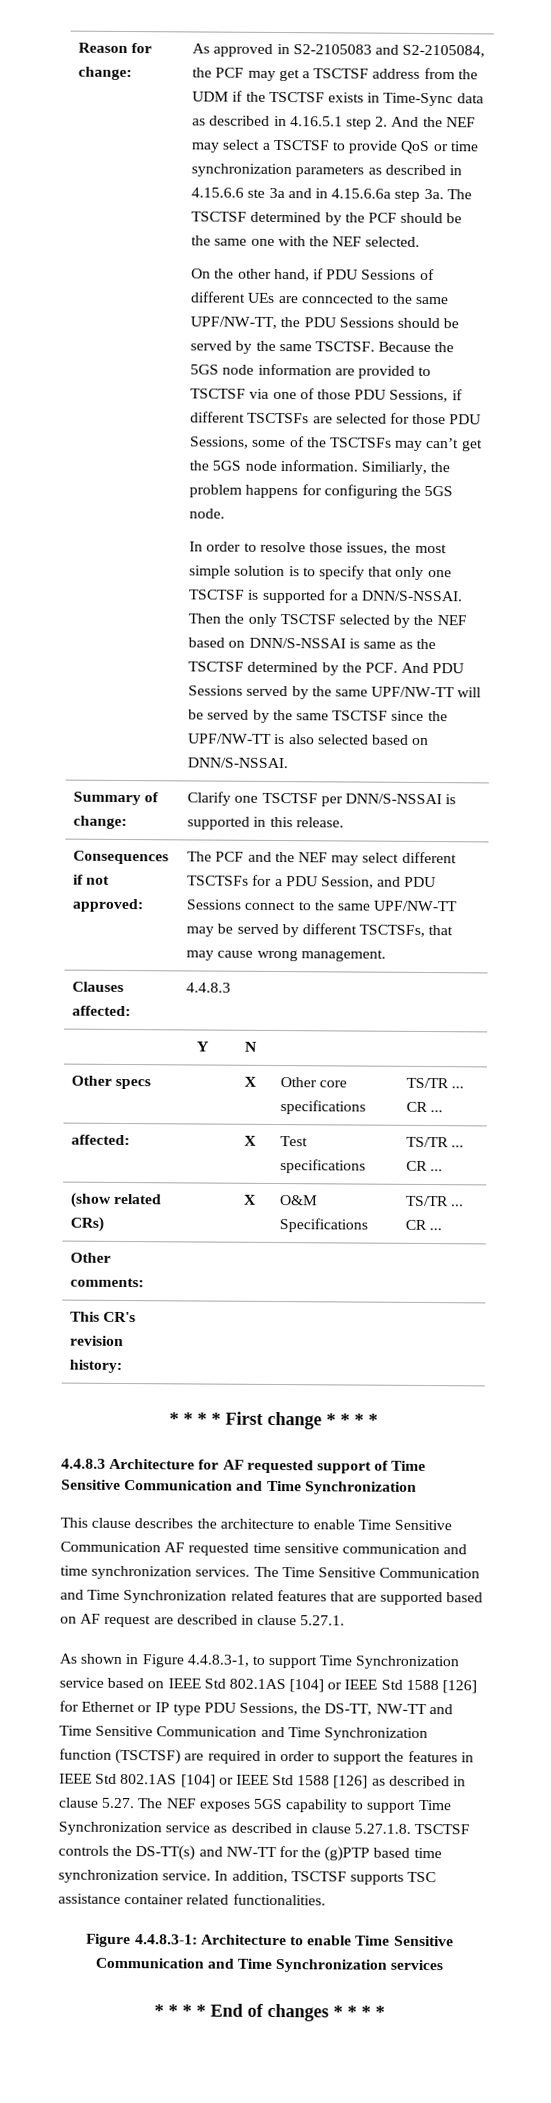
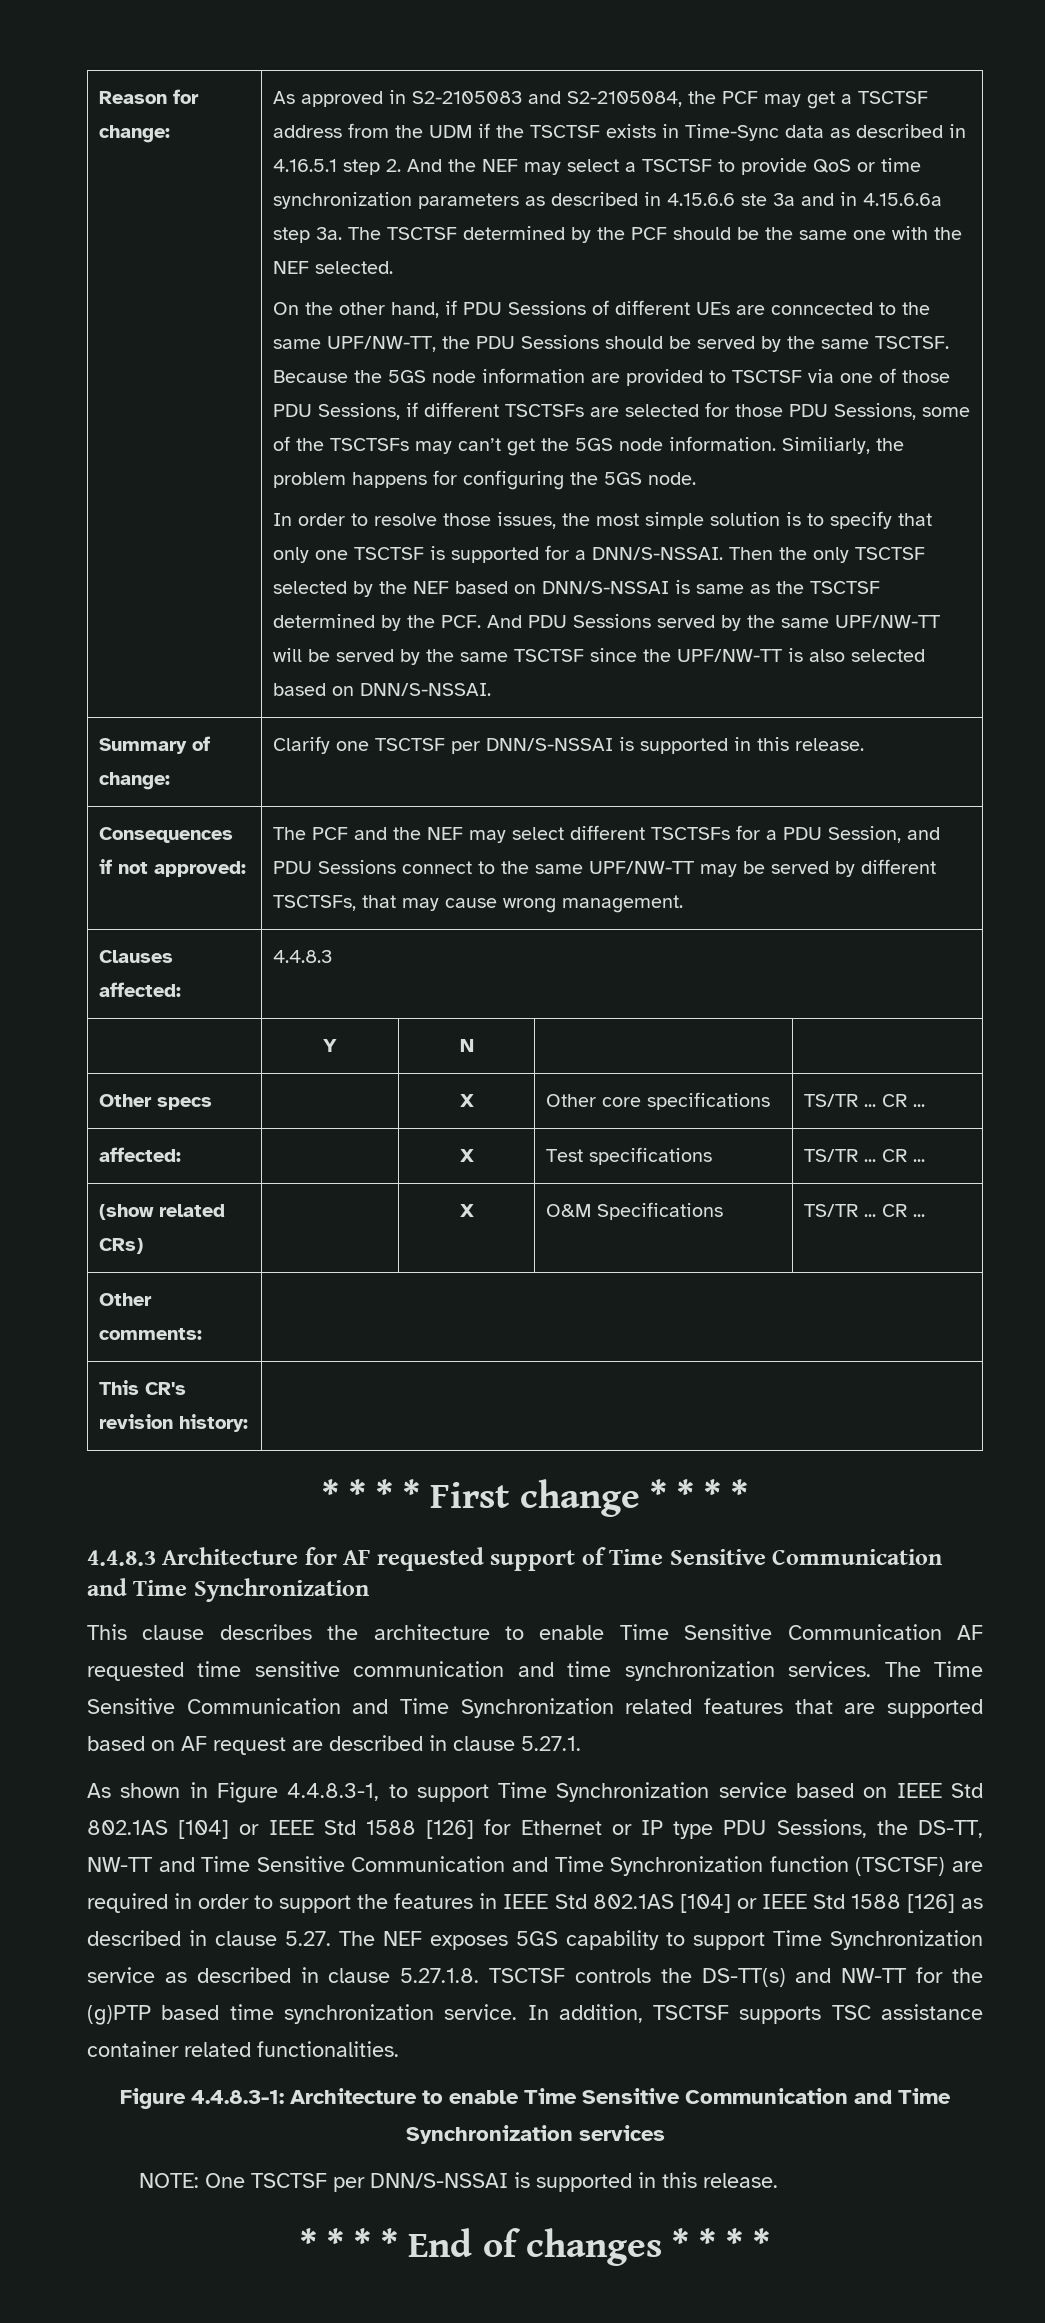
(444, 1965) none -> [139,2172,779,2192] // NOTE: One TSCTSF per DNN/S-NSSAI is supported in this release.

